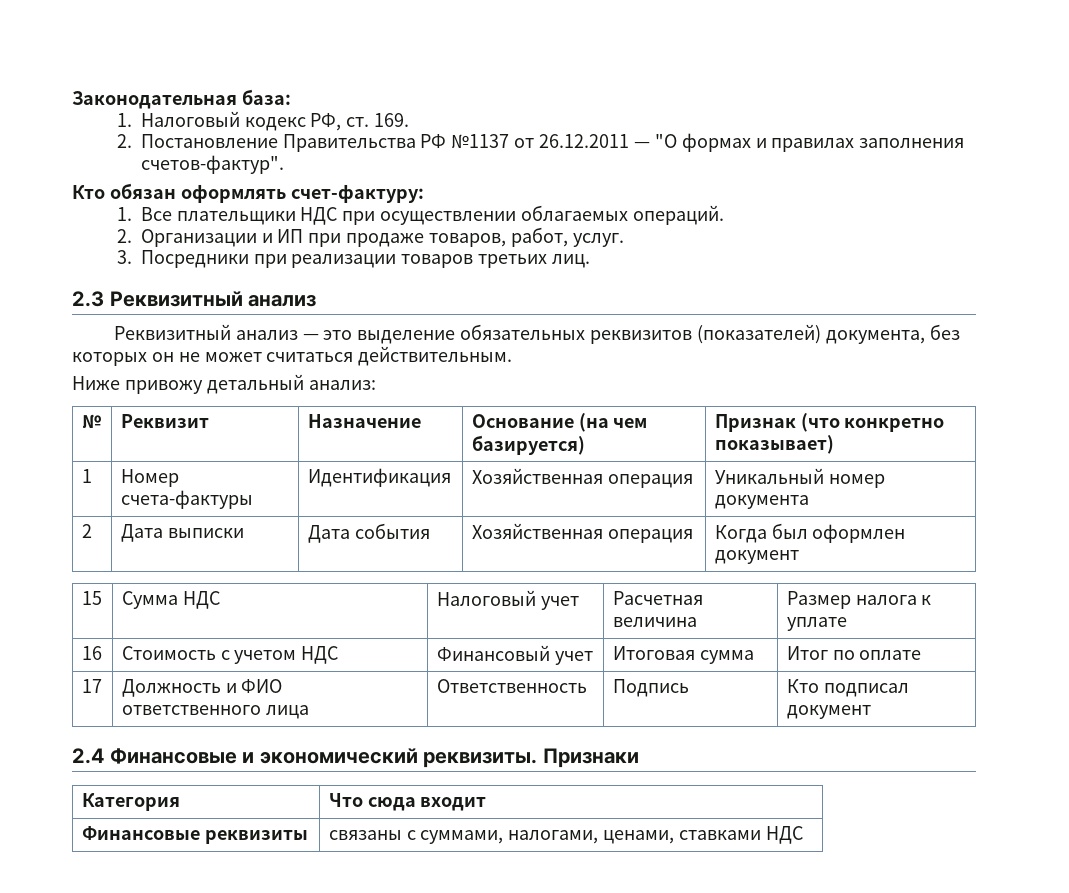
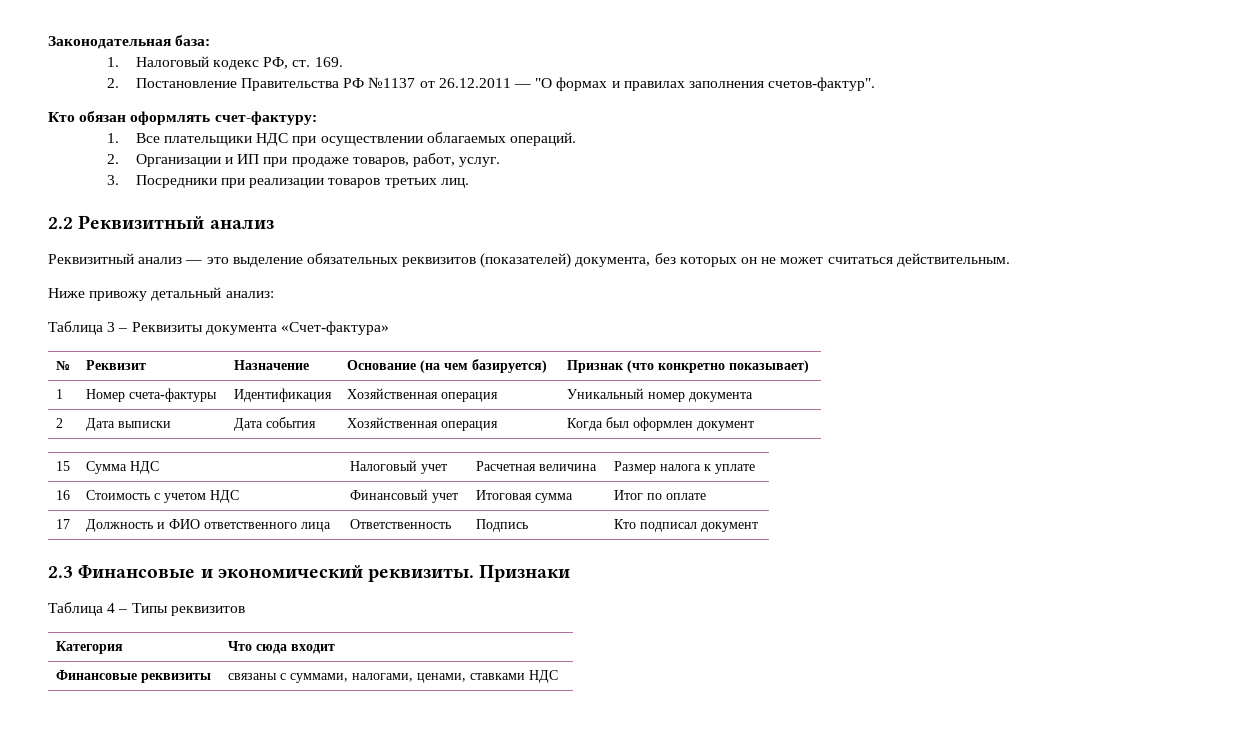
[72,291,104,307] 2.3 -> [48,217,73,229] 2.2
(376, 385) none -> [48,321,389,335] // Таблица 3 – Реквизиты документа «Счет-фактура»
[72,748,104,764] 2.4 -> [48,566,73,578] 2.3
(639, 758) none -> [48,602,245,616] // Таблица 4 – Типы реквизитов

